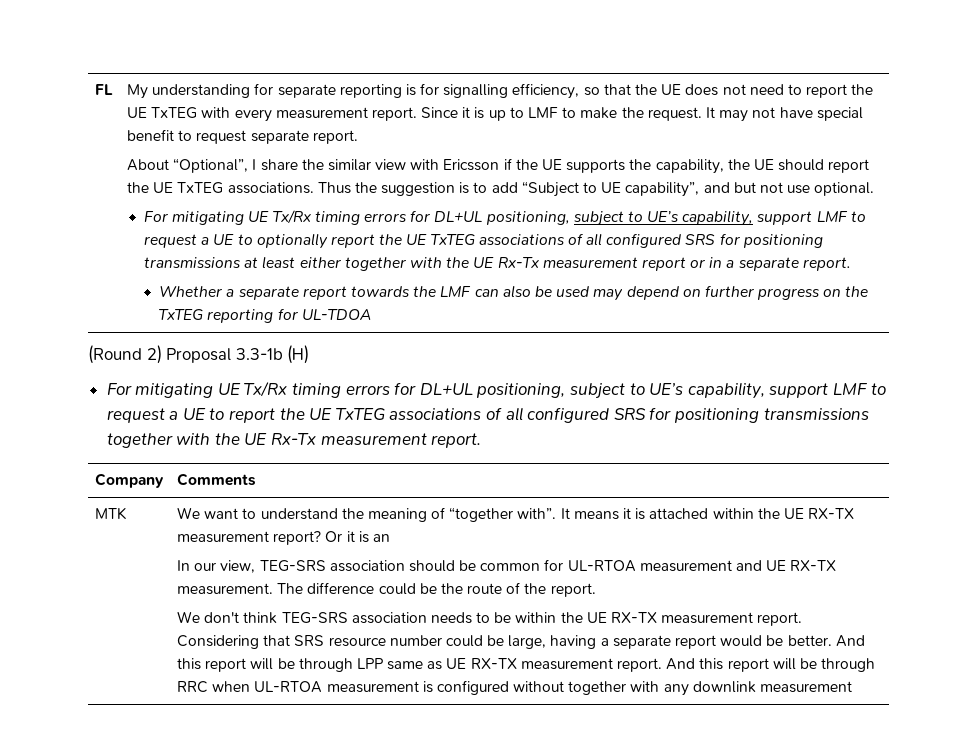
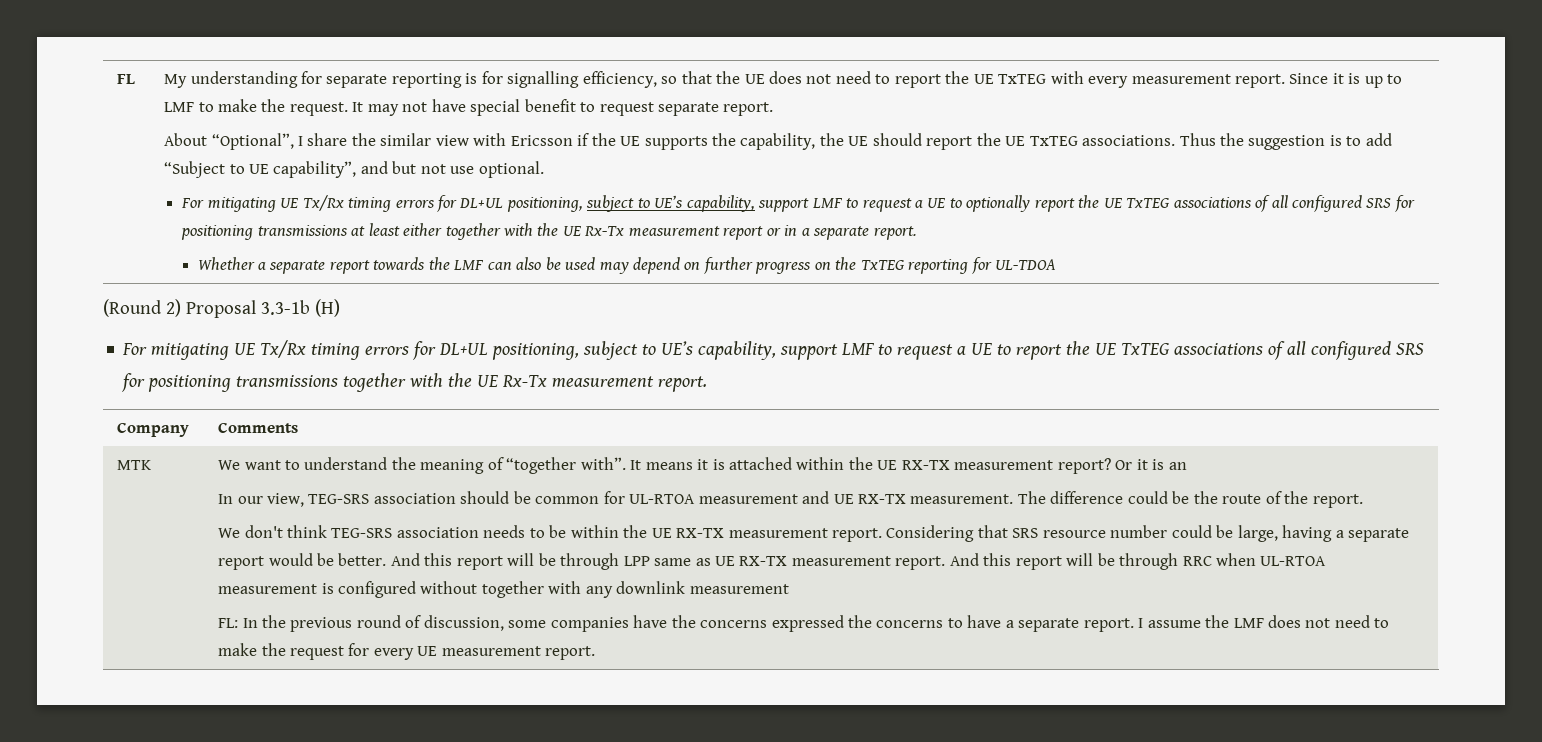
(853, 687) none -> [218,615,1390,632] [218,643,596,660] // FL: In the previous round of discussion, some companies have the concerns expressed the concerns to have a separate report. I assume the LMF does not need to make the request for every UE measurement report.

